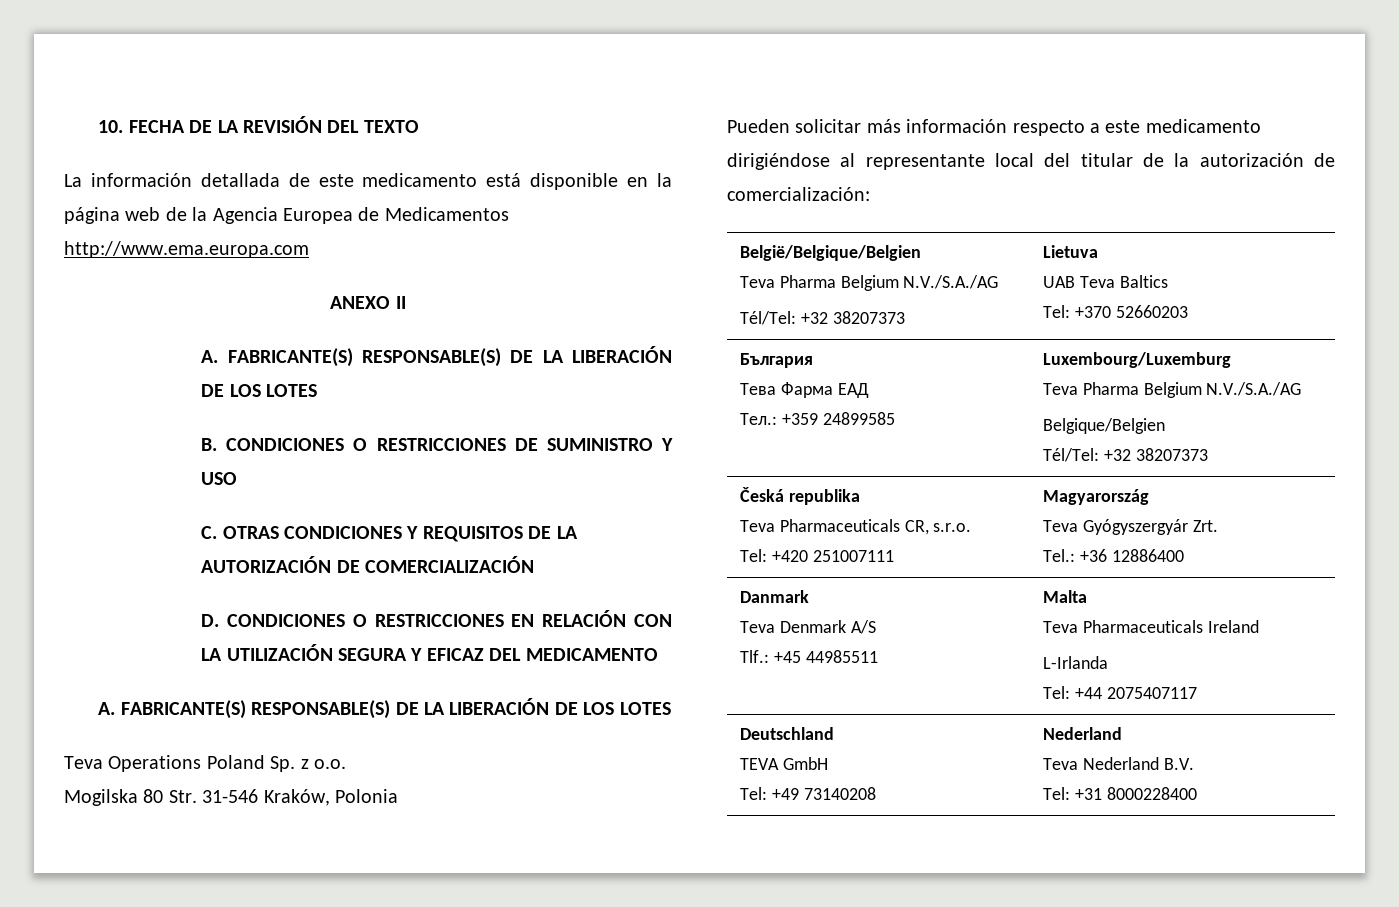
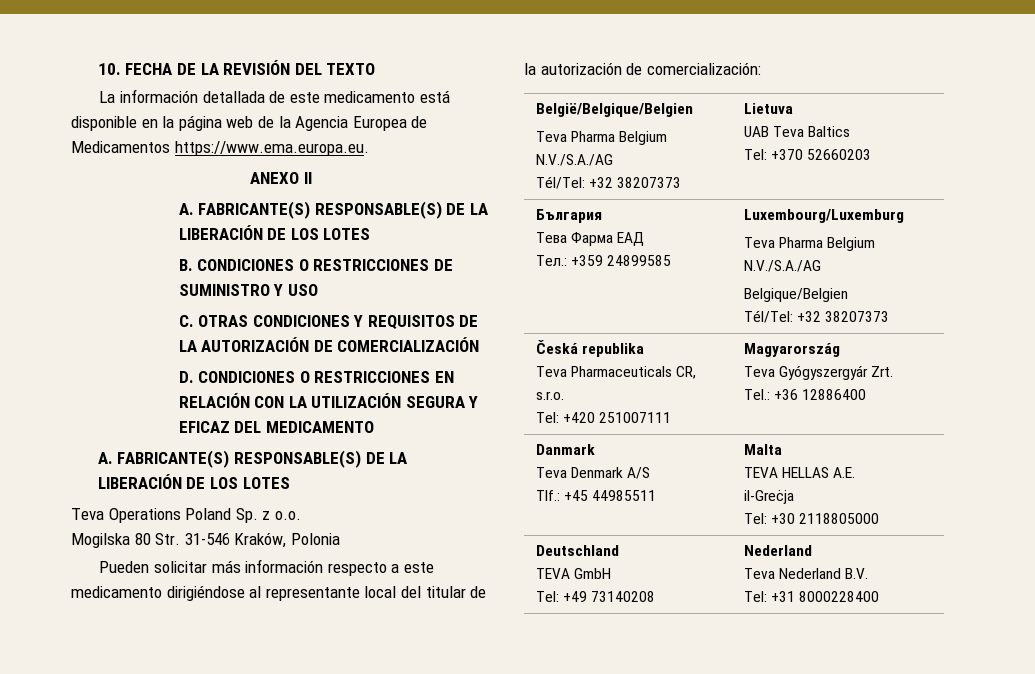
[64,241,309,258] http://www.ema.europa.com -> [174,141,369,156] https://www.ema.europa.eu.
[1042,620,1259,633] [1042,656,1108,669] [1042,686,1197,699] Teva Pharmaceuticals Ireland // L-Irlanda // Tel: +44 2075407117 -> [743,467,856,478] [743,490,794,504] [743,513,880,524] TEVA HELLAS Α.Ε. // il-Greċja // Tel: +30 2118805000

